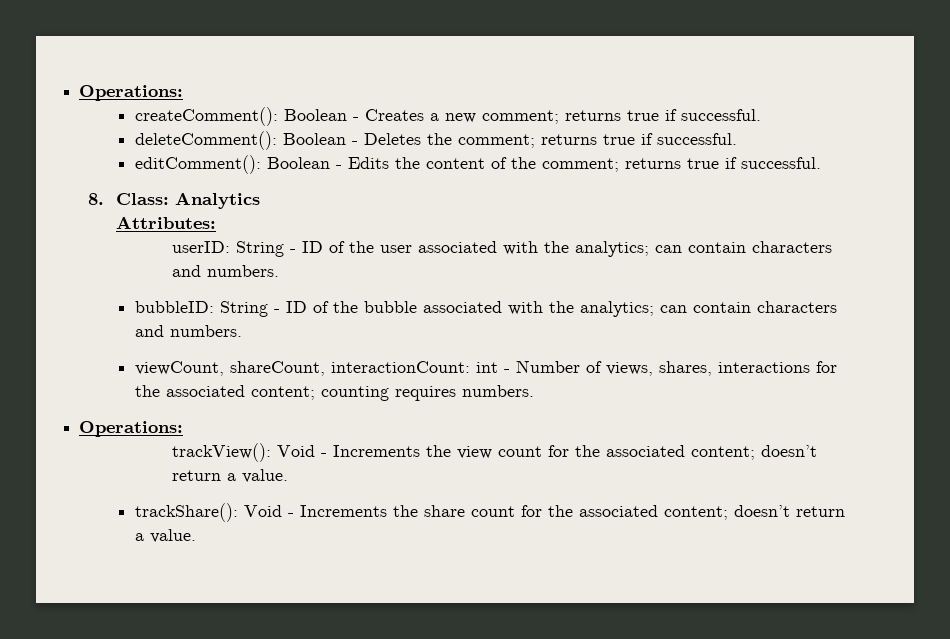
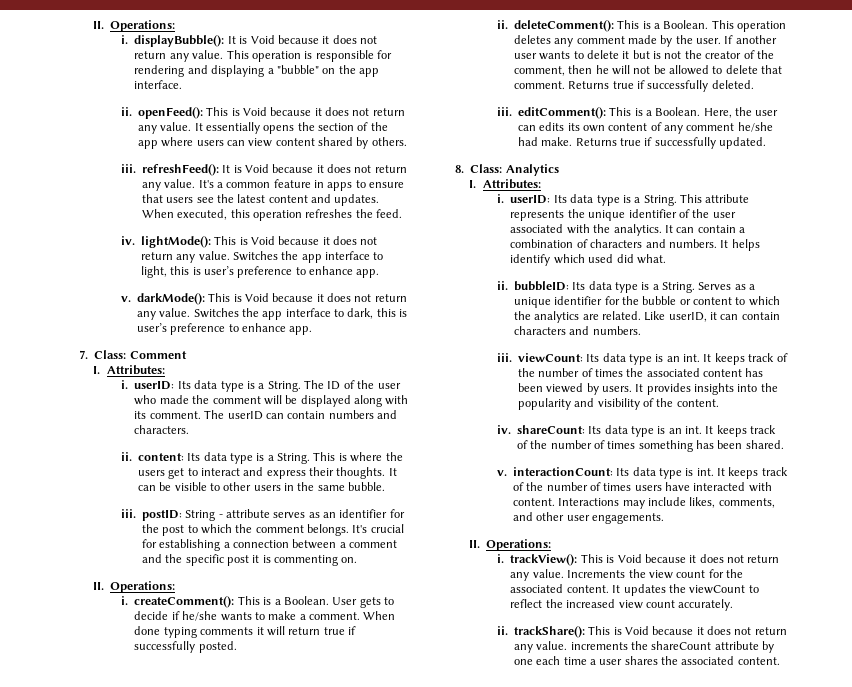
[79,85,184,101] [135,107,762,126] [135,131,738,150] [135,155,822,174] Operations: // createComment(): Boolean - Creates a new comment; returns true if successful. // deleteComment(): Boolean - Deletes the comment; returns true if successful. // editComment(): Boolean - Edits the content of the comment; returns true if successful. -> [92,20,176,32] [120,35,378,47] [134,50,393,62] [134,65,380,77] [134,80,183,89] [120,107,405,119] [137,122,388,134] [137,137,407,149] [120,164,407,176] [141,179,405,191] [141,194,380,206] [141,209,403,221] [120,236,378,248] [140,251,384,263] [140,266,380,278] [120,293,407,305] [136,308,408,320] [136,323,313,335] [78,350,187,359] [92,365,165,375] [120,380,401,392] [134,395,409,407] [134,410,398,420] [134,425,190,434] [120,452,403,464] [137,467,397,479] [137,482,386,491] [120,509,405,521] [141,524,404,536] [141,539,398,551] [141,554,358,566] [92,581,176,593] [120,596,395,608] [134,611,396,621] [134,626,357,638] [134,641,237,653] [496,20,787,32] [513,35,777,47] [513,50,774,60] [513,65,783,76] [513,80,754,92] [496,107,779,119] [517,122,773,134] [517,137,767,149] II. Operations: // i. displayBubble(): It is Void because it does not return any value. This operation is responsible for rendering and displaying a "bubble" on the app interface. // ii. openFeed(): This is Void because it does not return any value. It essentially opens the section of the app where users can view content shared by others. // iii. refreshFeed(): It is Void because it does not return any value. It's a common feature in apps to ensure that users see the latest content and updates. When executed, this operation refreshes the feed. // iv. lightMode(): This is Void because it does not return any value. Switches the app interface to light, this is user’s preference to enhance app. // v. darkMode(): This is Void because it does not return any value. Switches the app interface to dark, this is user’s preference to enhance app. // 7. Class: Comment // I. Attributes: // i. userID: Its data type is a String. The ID of the user who made the comment will be displayed along with its comment. The userID can contain numbers and characters. // ii. content: Its data type is a String. This is where the users get to interact and express their thoughts. It can be visible to other users in the same bubble. // iii. postID: String - attribute serves as an identifier for the post to which the comment belongs. It's crucial for establishing a connection between a comment and the specific post it is commenting on. // II. Operations: // i. createComment(): This is a Boolean. User gets to decide if he/she wants to make a comment. When done typing comments it will return true if successfully posted. // ii. deleteComment(): This is a Boolean. This operation deletes any comment made by the user. If another user wants to delete it but is not the creator of the comment, then he will not be allowed to delete that comment. Returns true if successfully deleted. // iii. editComment(): This is a Boolean. Here, the user can edits its own content of any comment he/she had make. Returns true if successfully updated.
[115,216,216,229] [171,241,323,257] Attributes: // userID: String - ID -> [468,179,541,189] [496,194,750,206] [510,209,677,221] I. Attributes: // i. userID: Its data type is a String. This attribute represents the unique identifier
[574,241,832,257] [171,265,279,277] [135,301,838,317] [135,325,243,337] [135,360,838,376] [135,385,535,401] [79,421,184,437] [171,443,327,462] analytics; can contain characters and numbers. // bubbleID: String - ID of the bubble associated with the analytics; can contain characters and numbers. // viewCount, shareCount, interactionCount: int - Number of views, shares, interactions for the associated content; counting requires numbers. // Operations: // trackView(): Void - -> [613,224,746,236] [510,239,760,251] [510,254,666,266] [496,281,756,293] [513,296,780,308] [513,311,780,323] [513,326,641,335] [496,353,788,365] [517,368,764,377] [517,383,778,395] [517,398,719,410] [496,425,777,437] [516,440,784,452] [496,467,788,479] [512,482,772,492] [512,497,775,509] [512,512,664,524] [468,539,552,551] [496,554,780,566] [510,569,564,581] analytics. It can contain a combination of characters and numbers. It helps identify which used did what. // ii. bubbleID: Its data type is a String. Serves as a unique identifier for the bubble or content to which the analytics are related. Like userID, it can contain characters and numbers. // iii. viewCount: Its data type is an int. It keeps track of the number of times the associated content has been viewed by users. It provides insights into the popularity and visibility of the content. // iv. shareCount: Its data type is an int. It keeps track of the number of times something has been shared. // v. interactionCount: Its data type is int. It keeps track of the number of times users have interacted with content. Interactions may include likes, comments, and other user engagements. // II. Operations: // i. trackView(): This is Void because it does not return any value.
[690,445,817,460] [171,469,288,483] [135,503,846,522] [135,529,197,543] content; doesn’t return a value. // trackShare(): Void - Increments the share count for the associated content; doesn’t return a value. -> [566,584,759,596] [510,599,734,611] [496,626,787,638] [513,641,775,653] [513,656,780,665] content. It updates the viewCount to reflect the increased view count accurately. // ii. trackShare(): This is Void because it does not return any value. increments the shareCount attribute by one each time a user shares the associated content.

